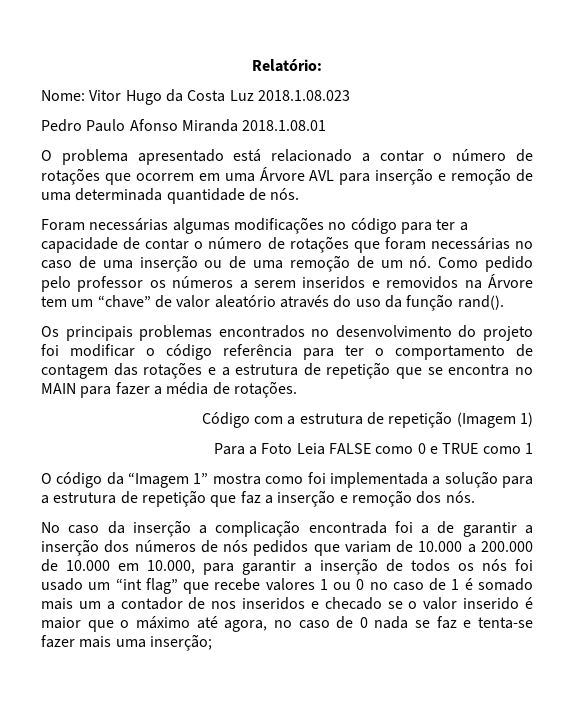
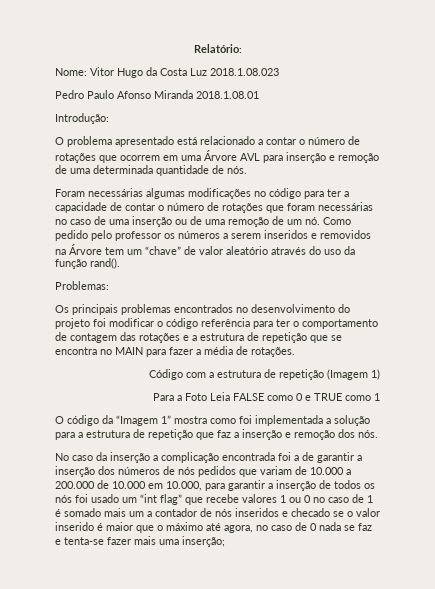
(327, 125) none -> [55,113,109,124] // Introdução:
(504, 302) none -> [55,281,109,290] // Problemas:
[211,601,237,609] nos -> [215,509,232,517] nós

